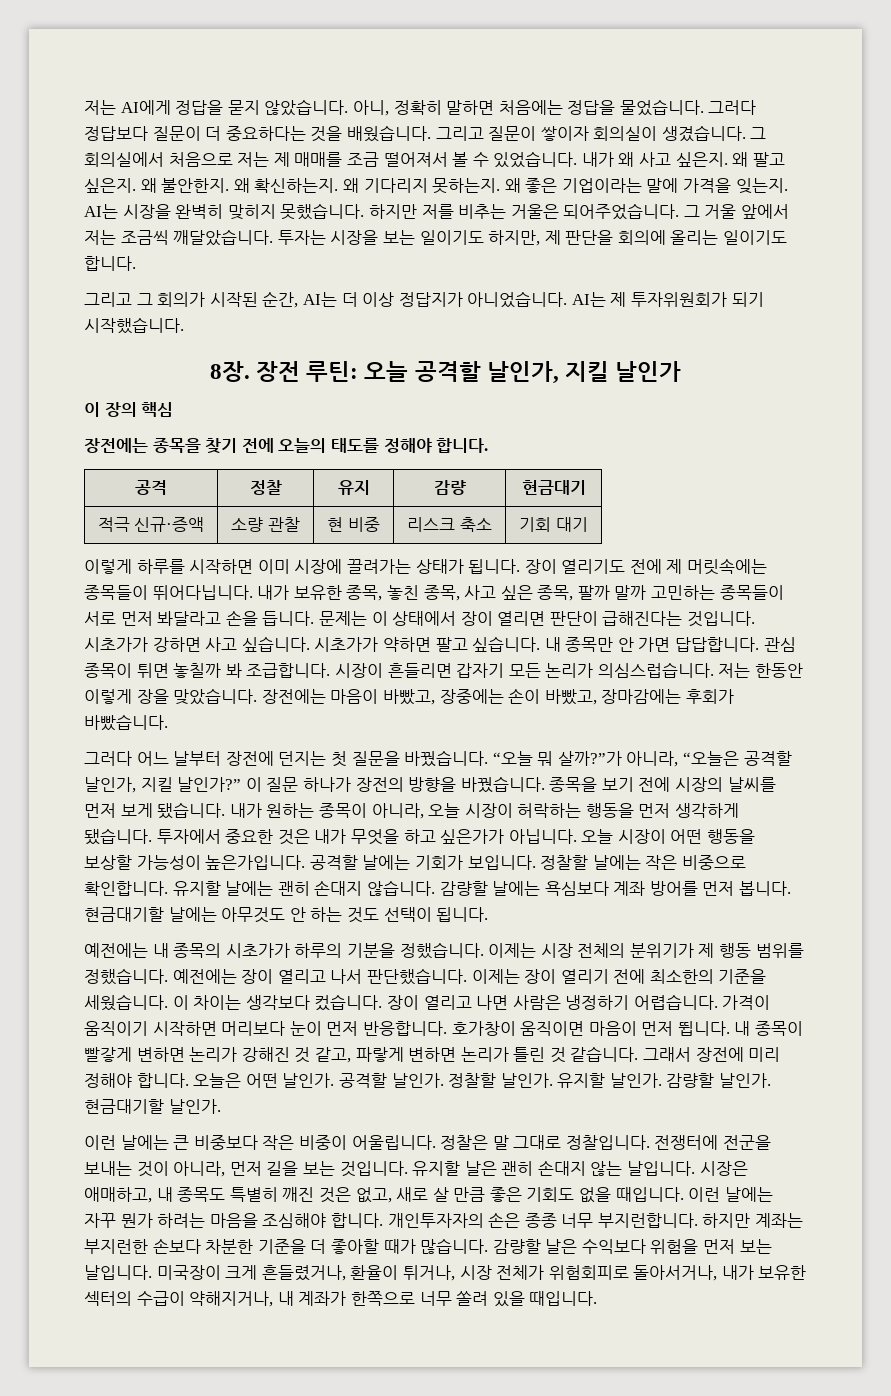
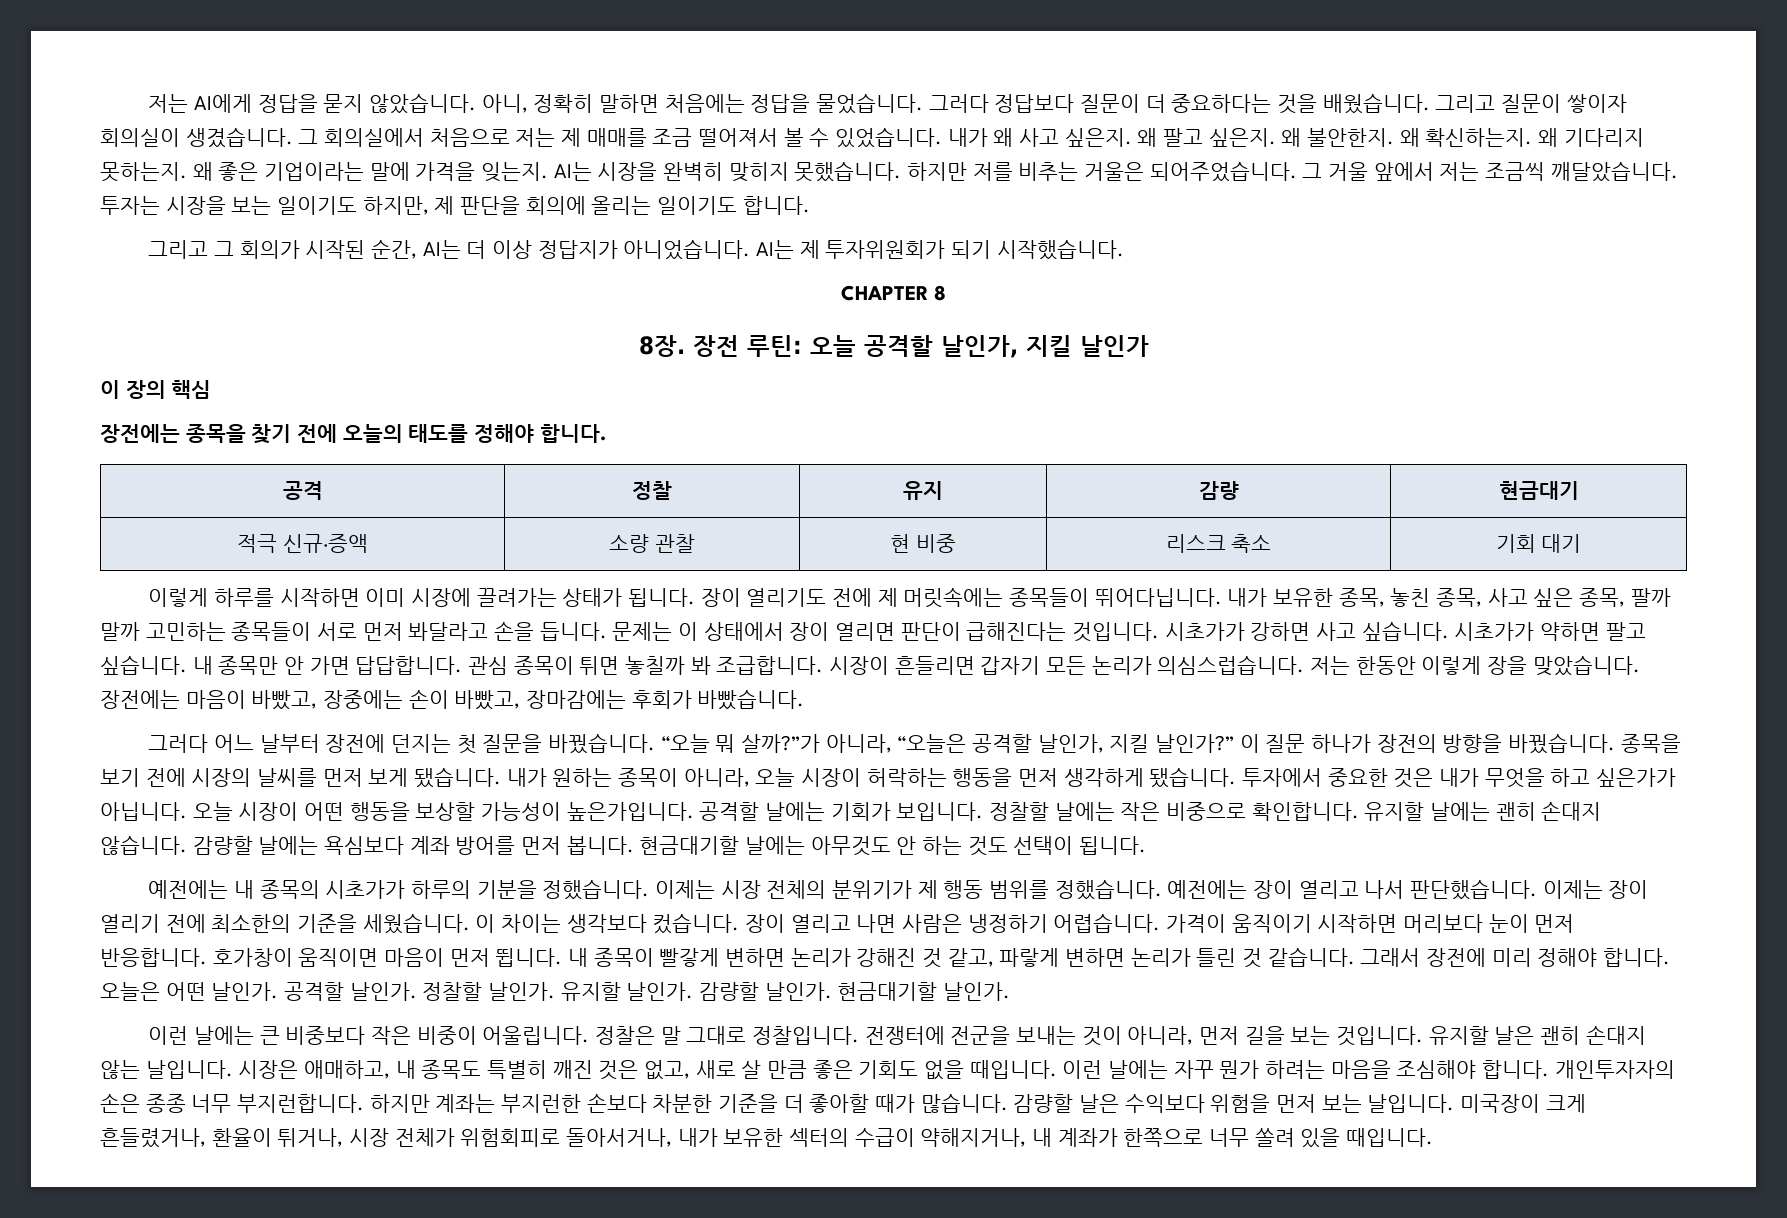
(184, 325) none -> [841,285,946,301] // CHAPTER 8

